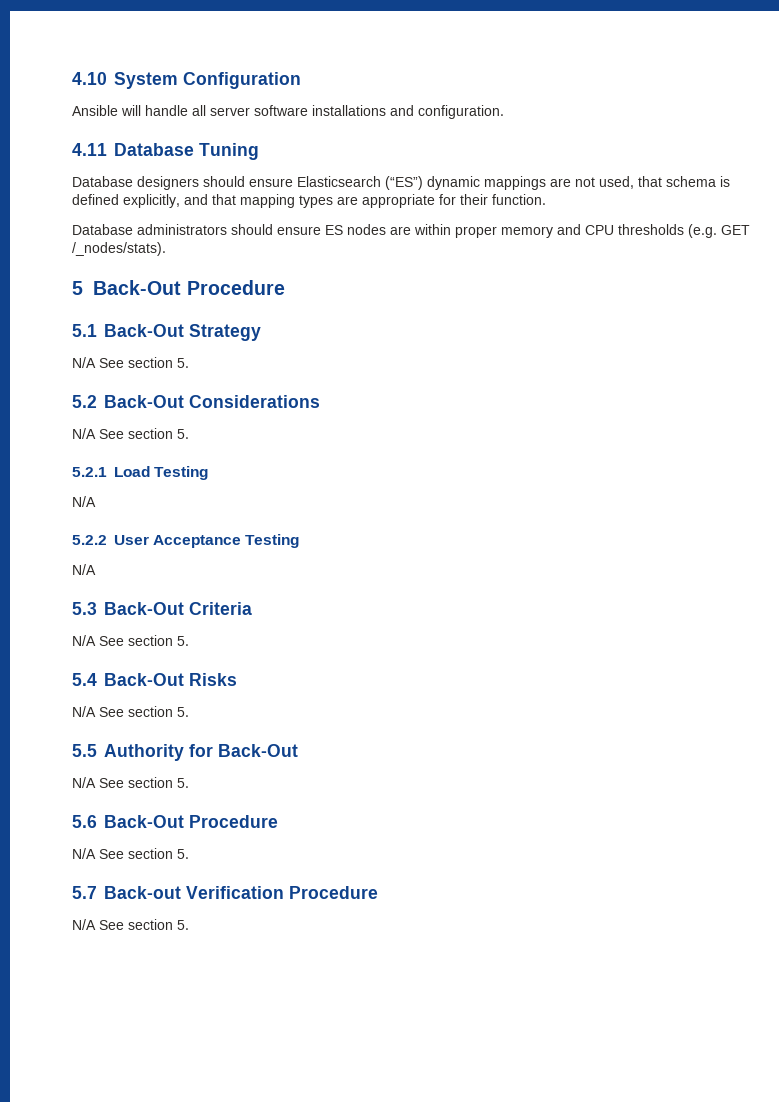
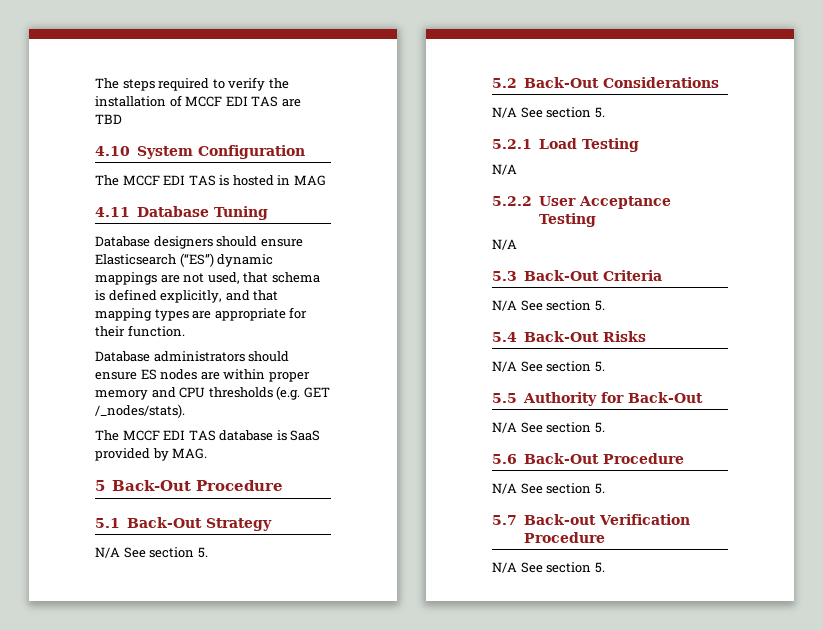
[72,72,301,89] [72,105,504,119] 4.10 System Configuration // Ansible will handle all server software installations and configuration. -> [95,77,289,91] [95,95,301,107] [95,114,122,124] [95,145,305,159] [95,175,326,186] The steps required to verify the installation of MCCF EDI TAS are TBD // 4.10 System Configuration // The MCCF EDI TAS is hosted in MAG
(166, 249) none -> [95,430,321,441] [95,448,208,461] // The MCCF EDI TAS database is SaaS provided by MAG.

